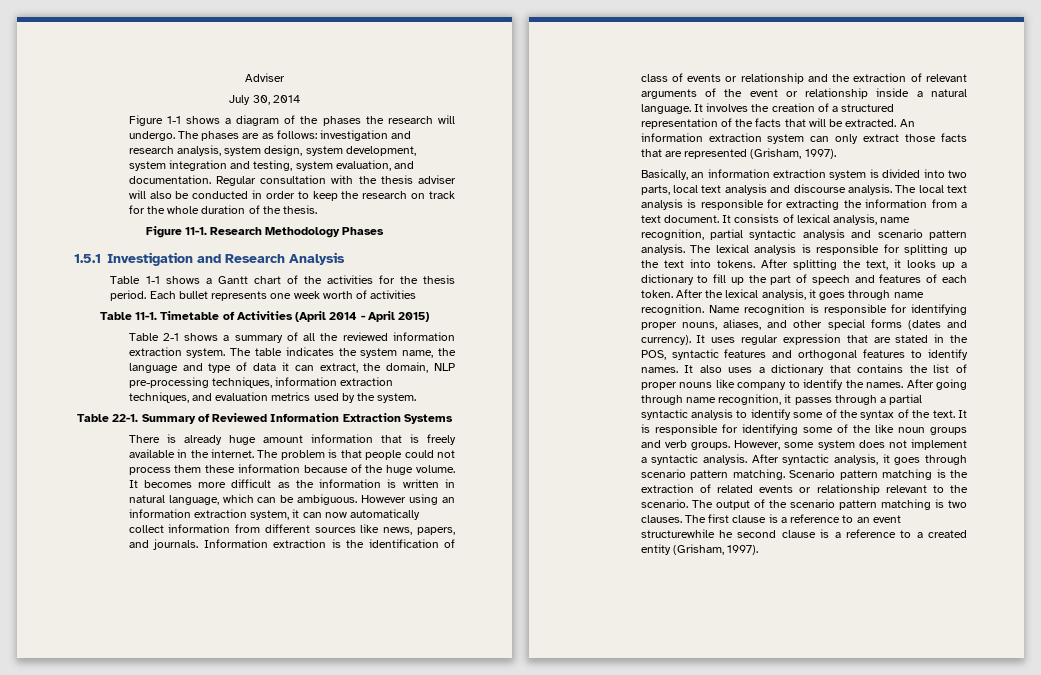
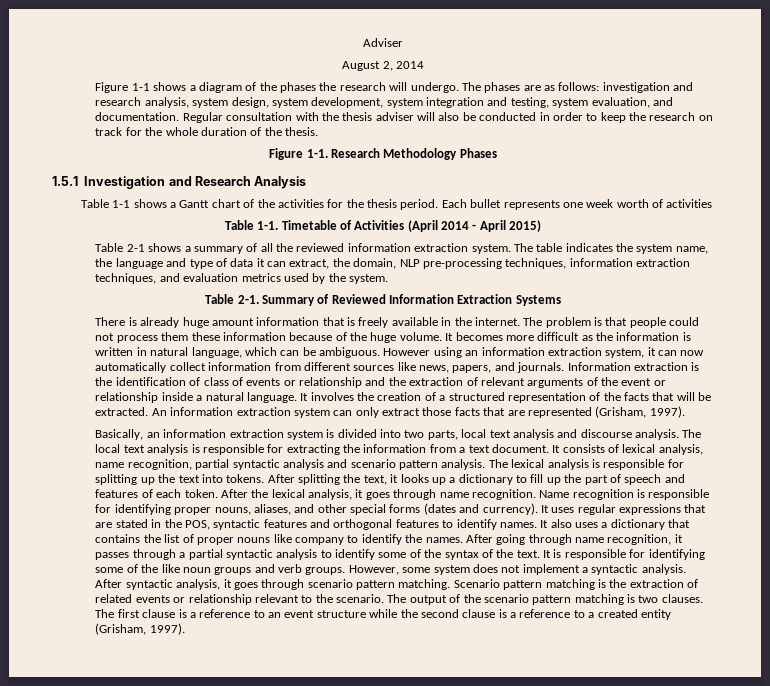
[229,95,270,105] July 30, -> [342,61,393,71] August 2,
[184,227,207,235] 11-1. -> [306,149,328,158] 1-1.
[135,312,158,320] 11-1. -> [257,221,279,230] 1-1.
[112,414,139,422] 22-1. -> [237,295,259,304] 2-1.
[782,334,841,345] expression -> [619,504,682,515] expressions
[640,529,734,538] structurewhile he -> [316,609,418,618] structure while the

